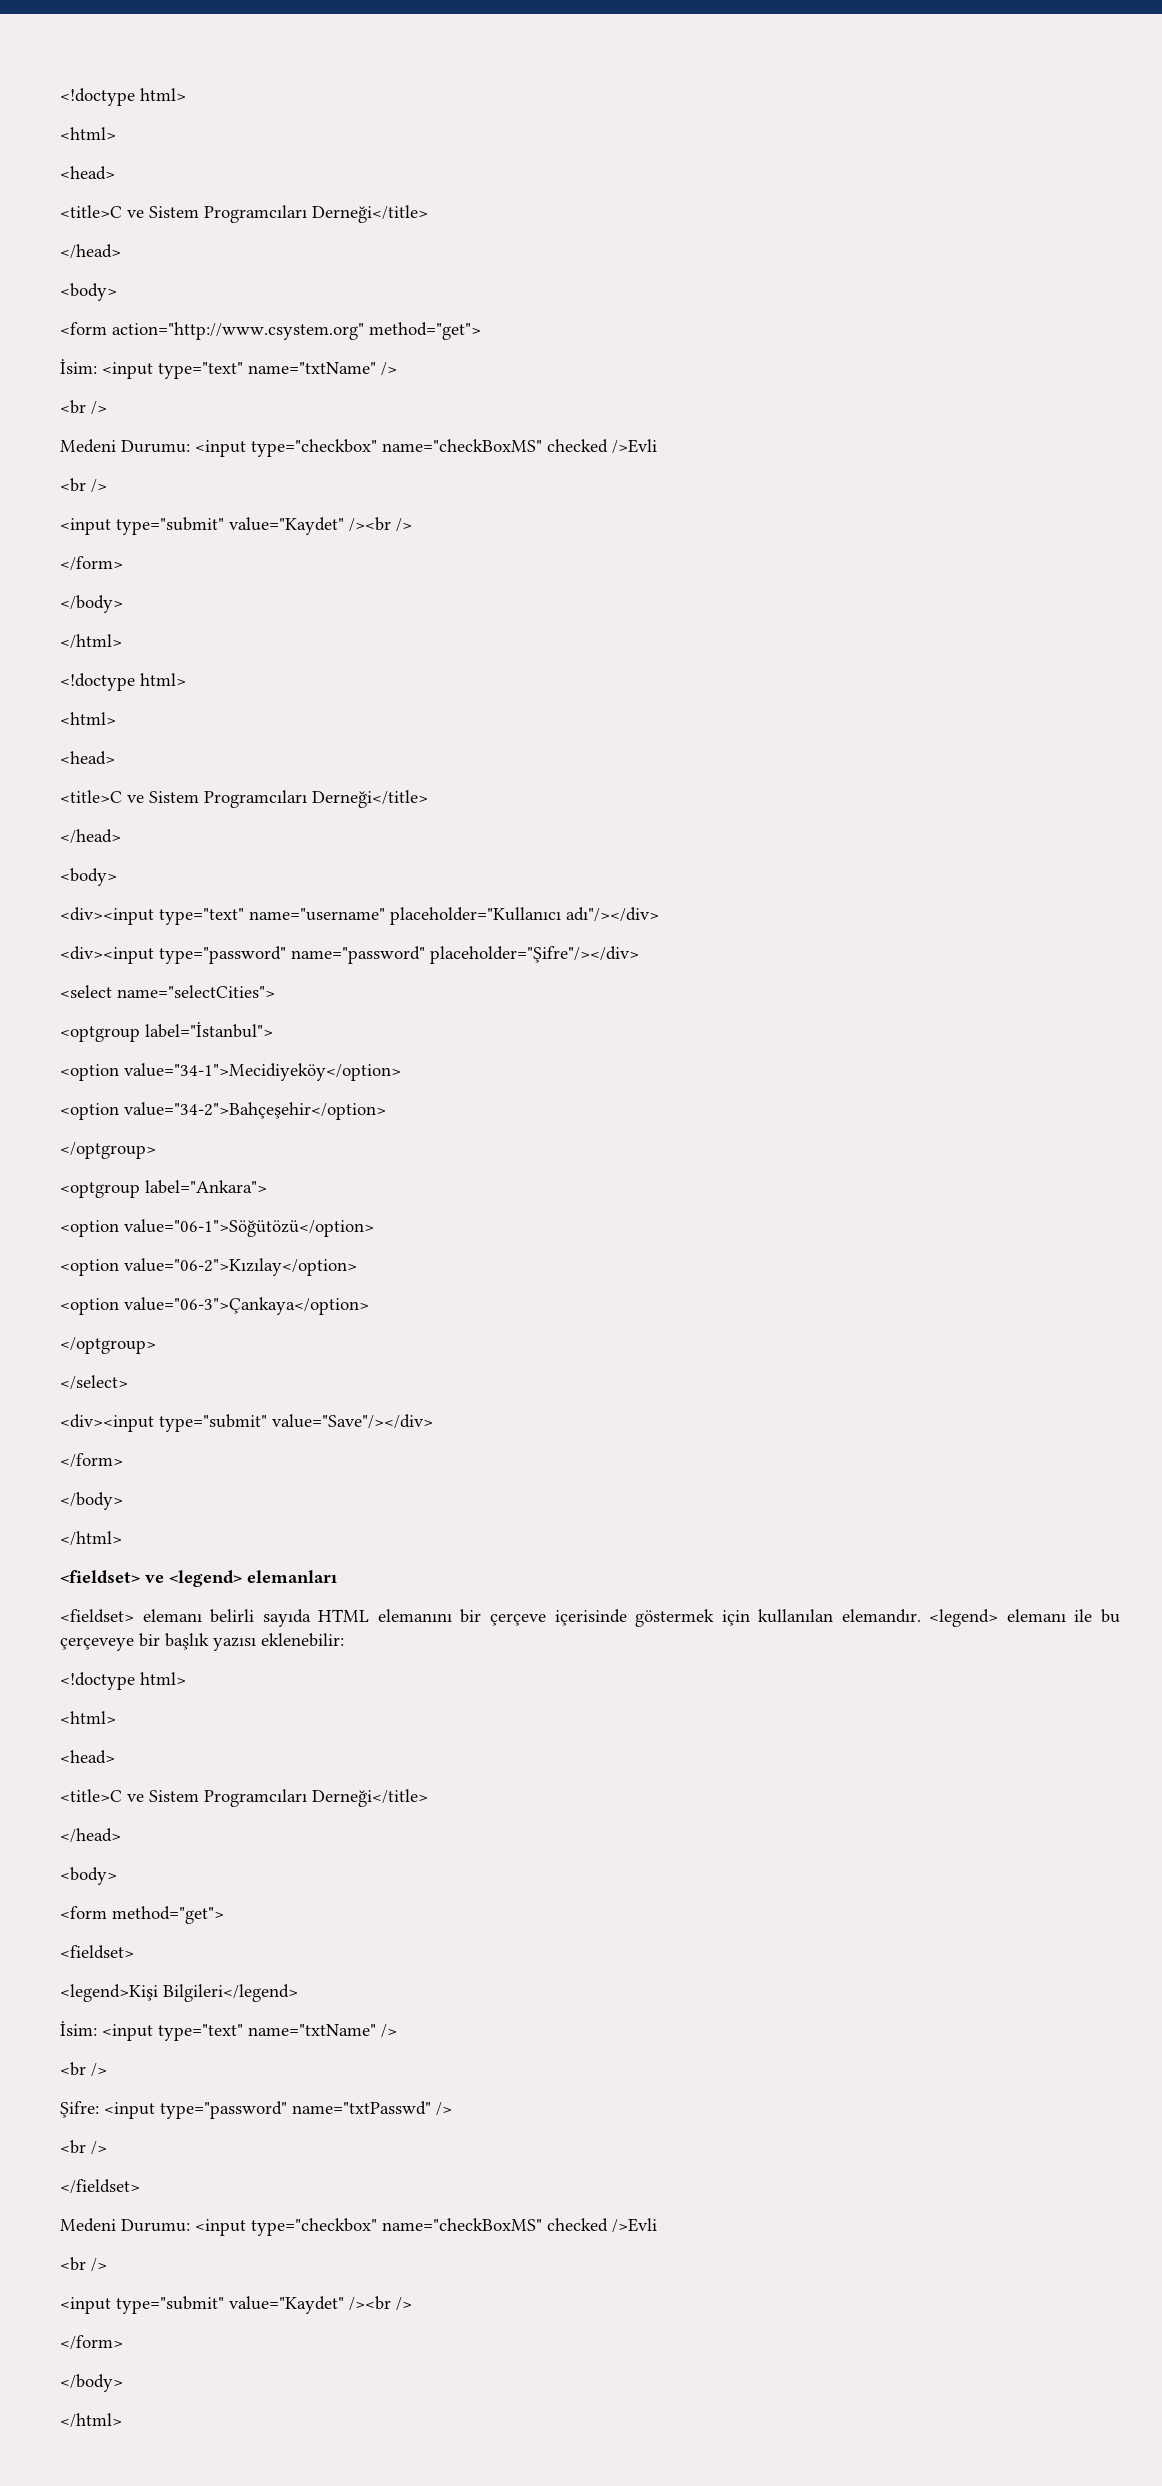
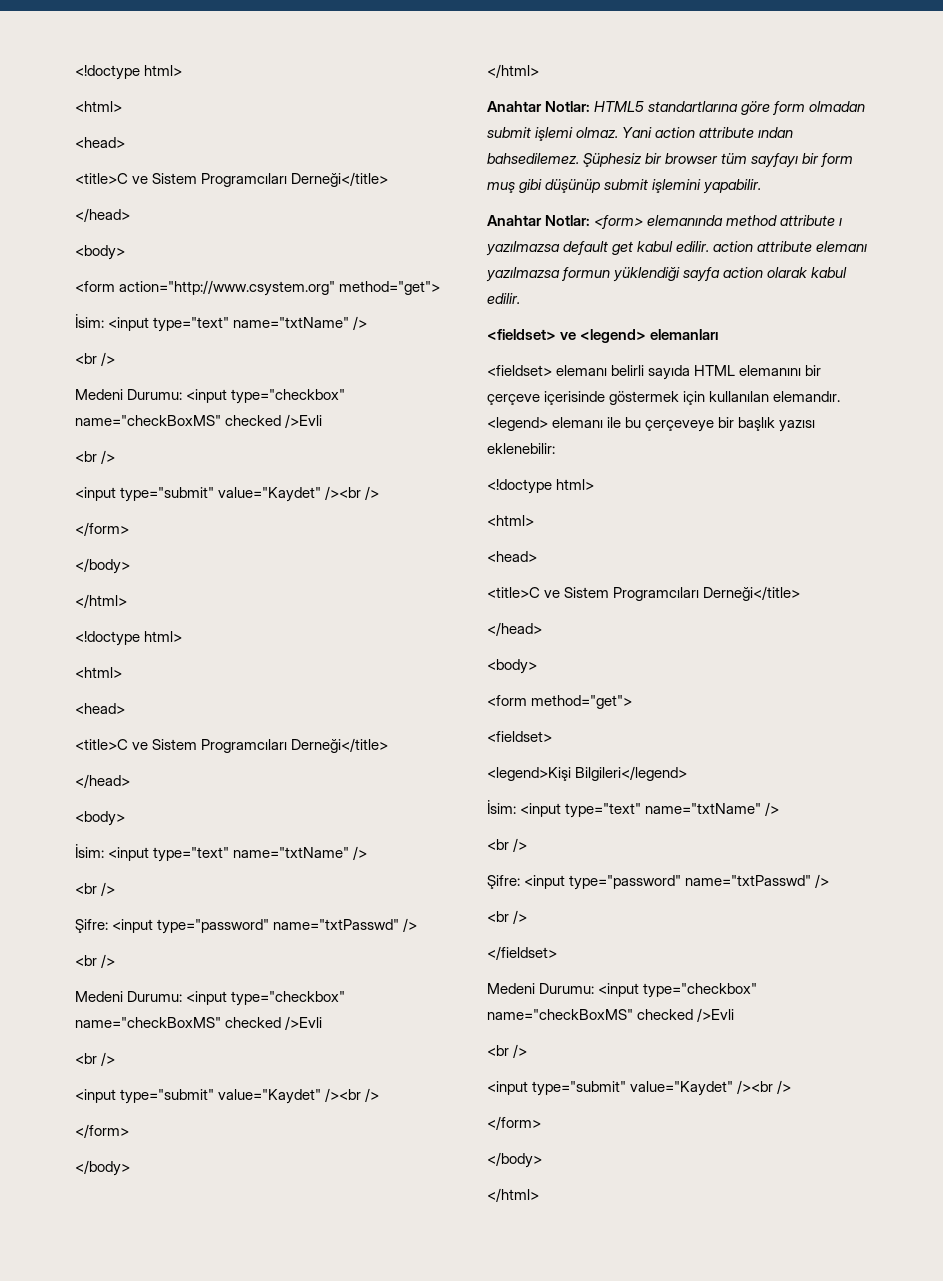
[60,907,659,925] [60,946,639,964] [60,985,275,998] [60,1022,273,1042] [60,1063,401,1081] [60,1102,386,1120] [60,1142,156,1159] [60,1180,267,1198] [60,1219,374,1237] [60,1258,357,1276] [60,1297,369,1315] [60,1337,156,1354] [60,1375,128,1390] [60,1414,433,1432] [60,1453,123,1468] [60,1492,123,1510] [60,1531,122,1546] <div><input type="text" name="username" placeholder="Kullanıcı adı"/></div> // <div><input type="password" name="password" placeholder="Şifre"/></div> // <select name="selectCities"> // <optgroup label="İstanbul"> // <option value="34-1">Mecidiyeköy</option> // <option value="34-2">Bahçeşehir</option> // </optgroup> // <optgroup label="Ankara"> // <option value="06-1">Söğütözü</option> // <option value="06-2">Kızılay</option> // <option value="06-3">Çankaya</option> // </optgroup> // </select> // <div><input type="submit" value="Save"/></div> // </form> // </body> // </html> -> [75,844,368,862] [75,882,116,896] [75,918,418,934] [75,954,116,968] [75,991,346,1006] [75,1016,323,1030] [75,1052,116,1066] [75,1088,380,1104] [75,1124,129,1138] [75,1160,130,1176] [487,64,539,78] [487,101,866,115] [487,127,794,141] [487,153,854,168] [487,179,762,194] [487,215,843,229] [486,241,868,256] [486,267,848,282] [487,293,520,304] İsim: <input type="text" name="txtName" /> // <br /> // Şifre: <input type="password" name="txtPasswd" /> // <br /> // Medeni Durumu: <input type="checkbox" name="checkBoxMS" checked />Evli // <br /> // <input type="submit" value="Kaydet" /><br /> // </form> // </body> // </html> // Anahtar Notlar: HTML5 standartlarına göre form olmadan submit işlemi olmaz. Yani action attribute ından bahsedilemez. Şüphesiz bir browser tüm sayfayı bir form muş gibi düşünüp submit işlemini yapabilir. // Anahtar Notlar: <form> elemanında method attribute ı yazılmazsa default get kabul edilir. action attribute elemanı yazılmazsa formun yüklendiği sayfa action olarak kabul edilir.

